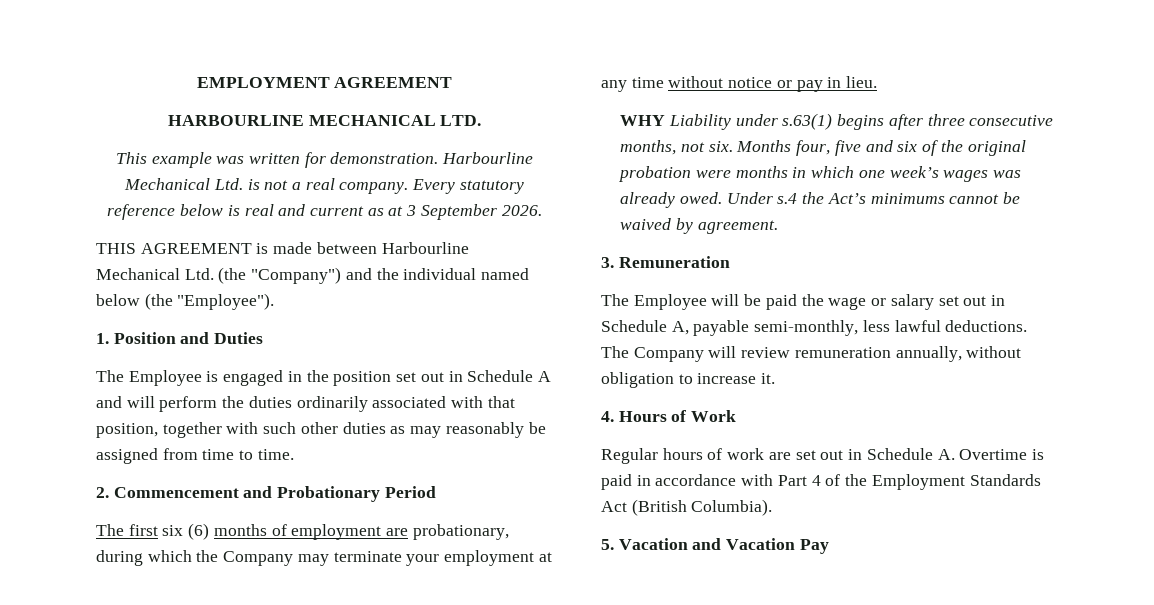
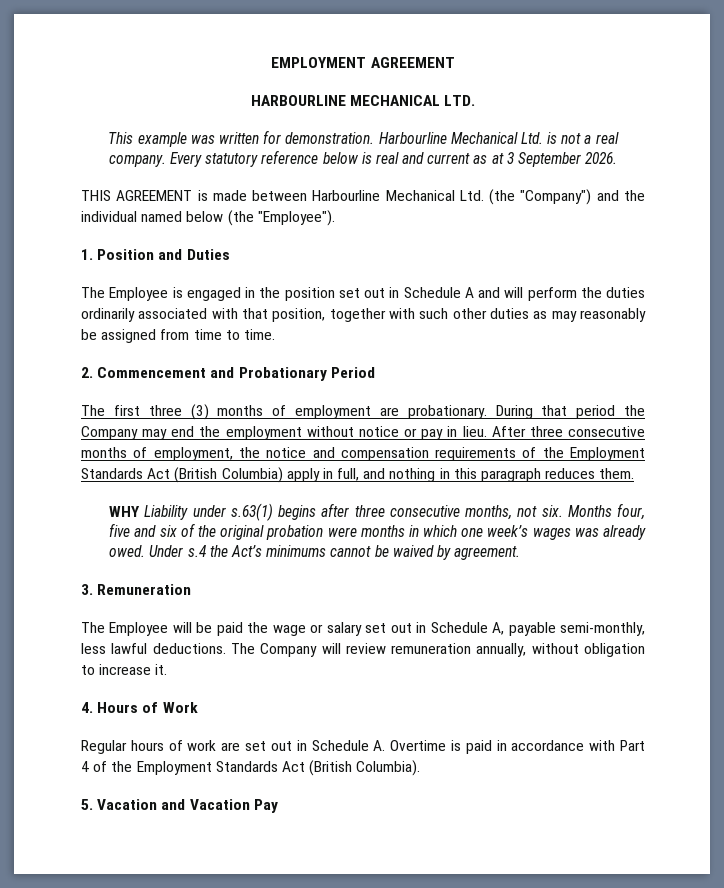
[162,523,210,540] six (6) -> [148,404,209,420] three (3)
[412,524,509,540] [96,550,552,566] [601,77,664,92] probationary, during which the Company may terminate your employment at any time -> [407,405,645,419] [81,426,302,440] probationary. During that period the Company may end the employment
(878, 82) none -> [491,426,645,437] [81,447,645,461] [81,467,635,483] After three consecutive months of employment, the notice and compensation requirements of the Employment Standards Act (British Columbia) apply in full, and nothing in this paragraph reduces them.

